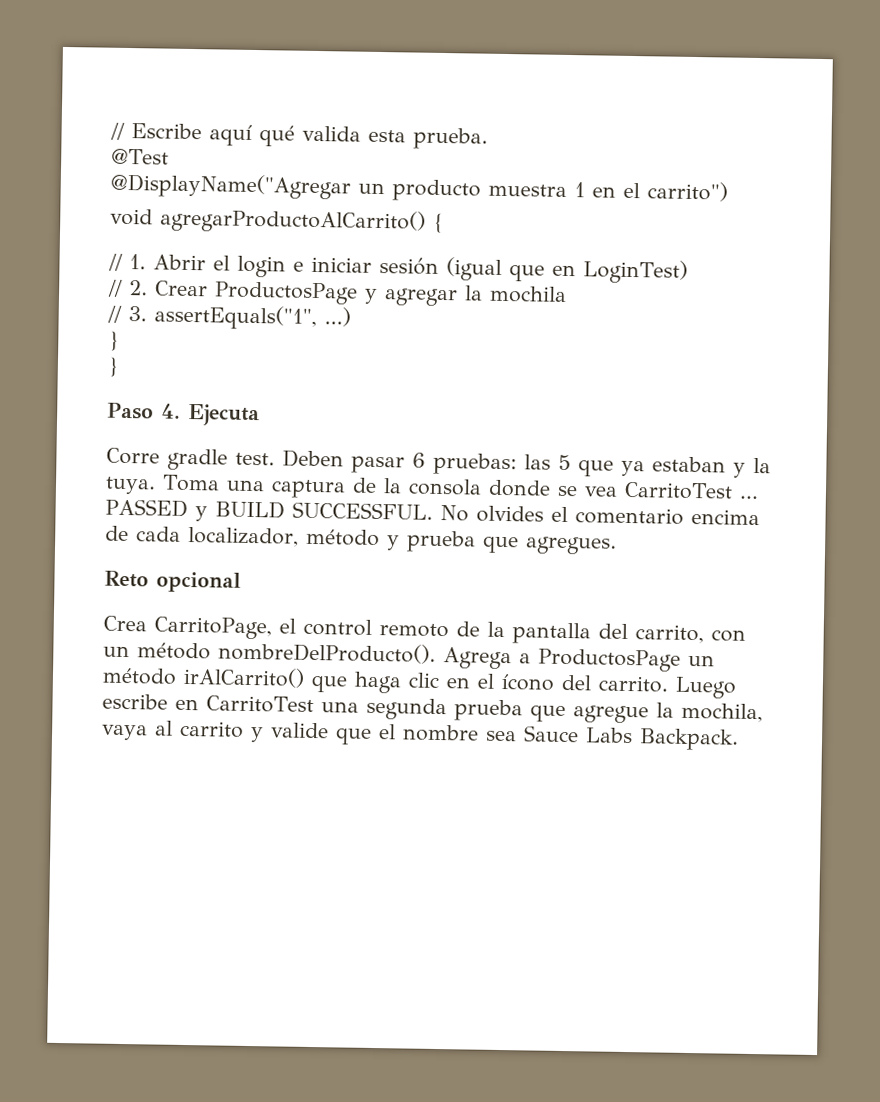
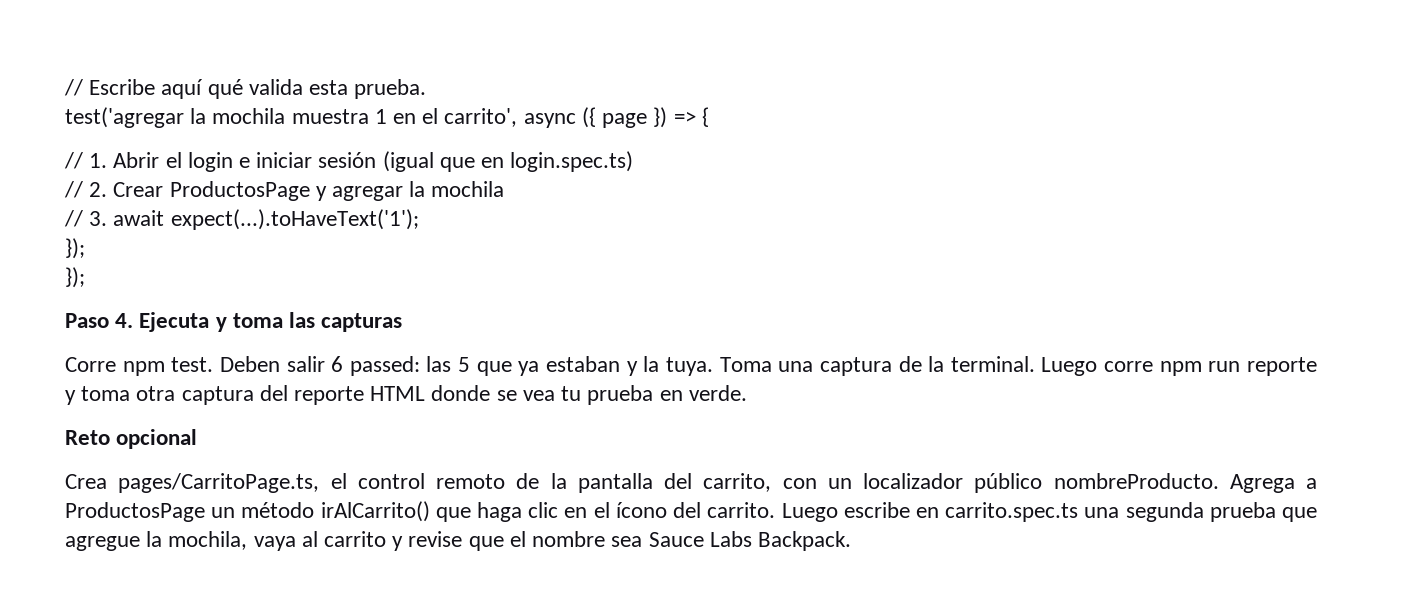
[111,148,169,165] [110,172,728,202] [110,207,426,235] @Test // @DisplayName("Agregar un producto muestra 1 en el carrito") // void agregarProductoAlCarrito() -> [65,107,696,128] test('agregar la mochila muestra 1 en el carrito', async ({ page }) =>
[583,259,688,284] LoginTest) -> [510,151,634,172] login.spec.ts)
[154,304,351,331] [108,330,120,351] [107,356,120,377] assertEquals("1", ...) // } // } -> [113,209,419,230] [65,238,85,259] [65,267,85,288] await expect(...).toHaveText('1'); // }); // });
(260, 415) none -> [215,312,403,332] y toma las capturas
[167,448,228,471] gradle -> [122,361,165,376] npm
[351,452,517,476] pasar 6 pruebas: -> [286,356,420,376] salir 6 passed:
[407,478,758,500] [105,498,760,526] [105,525,617,555] consola donde se vea CarritoTest ... PASSED y BUILD SUCCESSFUL. No olvides el comentario encima de cada localizador, método y prueba que agregues. -> [950,356,1318,376] [65,385,747,405] terminal. Luego corre npm run reporte y toma otra captura del reporte HTML donde se vea tu prueba en verde.
[154,616,272,640] CarritoPage, -> [118,473,320,493] pages/CarritoPage.ts,
[137,641,436,664] método nombreDelProducto(). -> [863,473,1219,493] localizador público nombreProducto.
[206,695,314,714] CarritoTest -> [945,502,1079,522] carrito.spec.ts
[271,722,329,739] valide -> [408,531,463,547] revise

